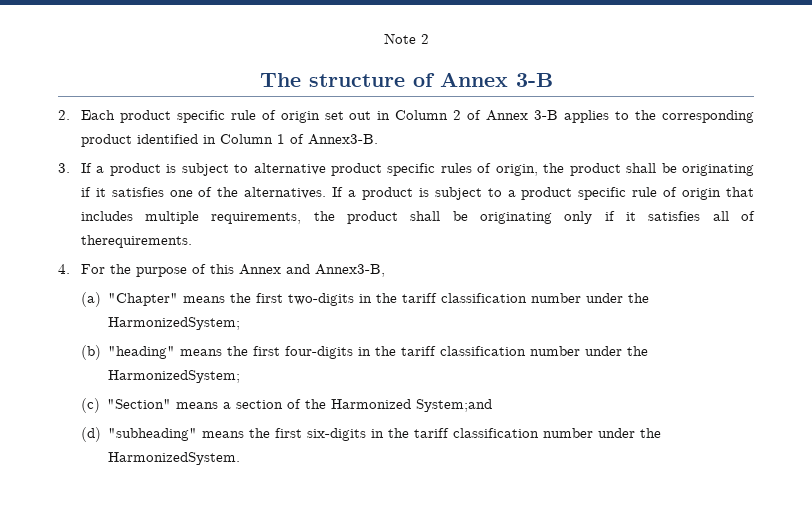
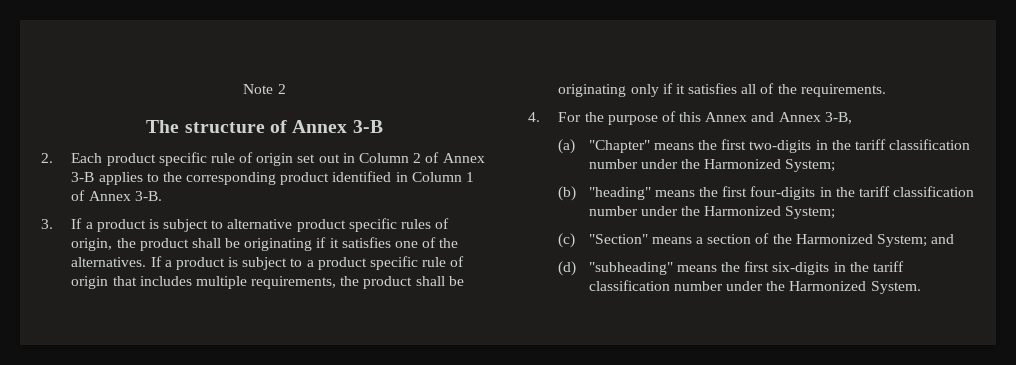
[307,134,378,145] Annex3-B. -> [88,191,162,201] Annex 3-B.
[80,235,192,248] therequirements. -> [777,84,886,97] the requirements.
[314,264,385,277] Annex3-B, -> [778,112,852,124] Annex 3-B,
[108,317,241,330] HarmonizedSystem; -> [704,159,836,172] Harmonized System;
[108,370,241,383] HarmonizedSystem; -> [704,206,836,219] Harmonized System;
[416,399,493,412] System;and -> [877,234,955,247] System; and
[108,452,241,465] HarmonizedSystem. -> [789,281,921,294] Harmonized System.

